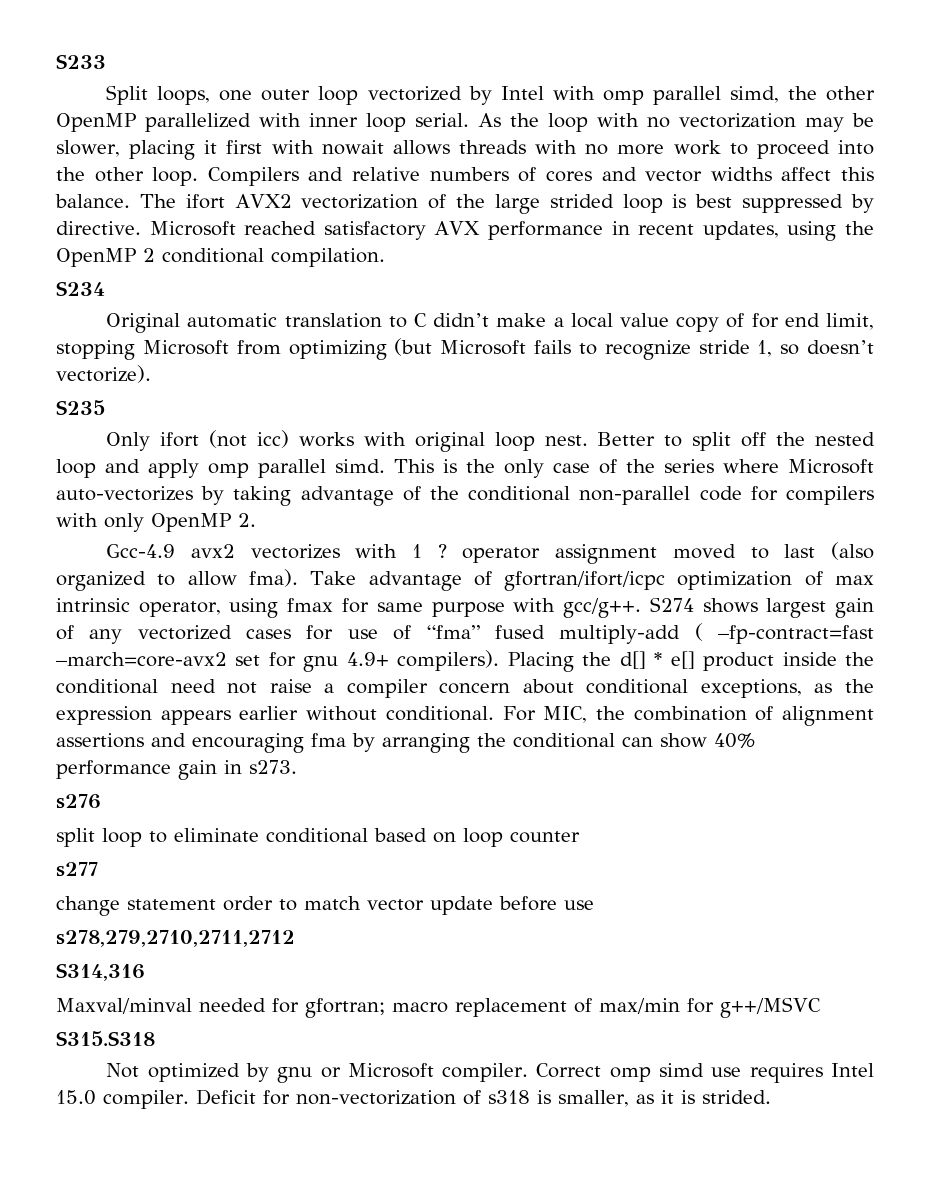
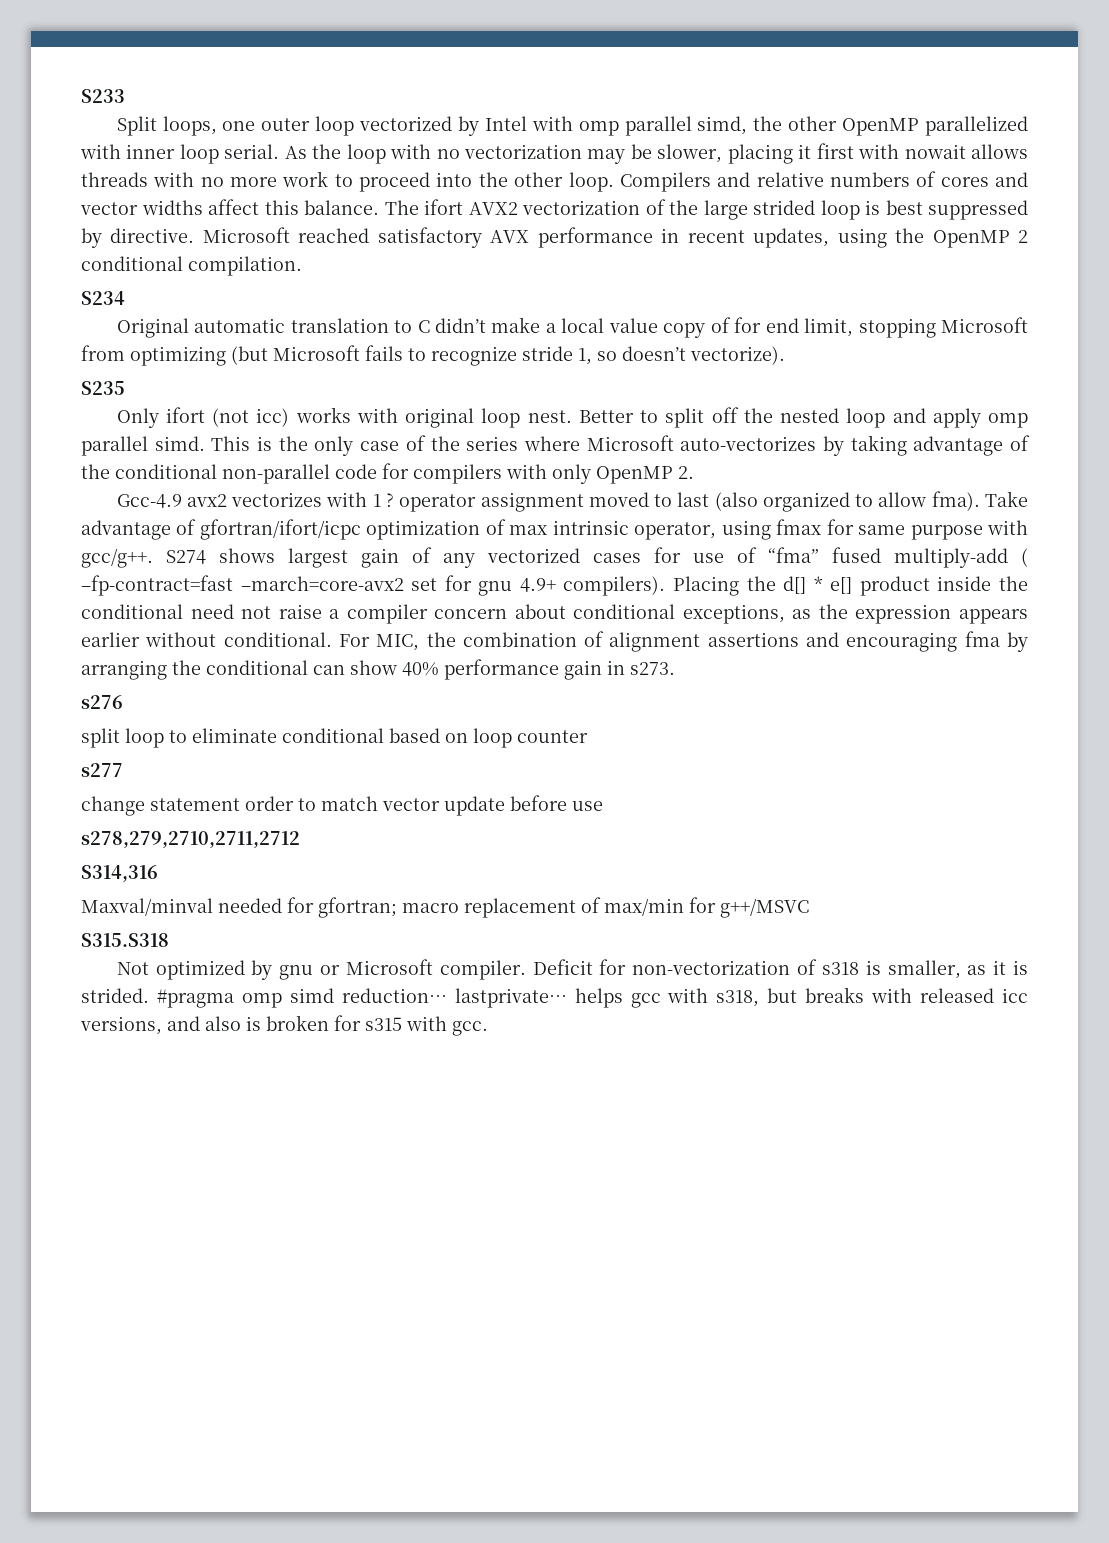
[536,1063,874,1083] [56,1090,189,1109] Correct omp simd use requires Intel 15.0 compiler. -> (526, 970) none
(771, 1097) none -> [156,987,1029,1008] [80,1015,488,1036] #pragma omp simd reduction… lastprivate… helps gcc with s318, but breaks with released icc versions, and also is broken for s315 with gcc.

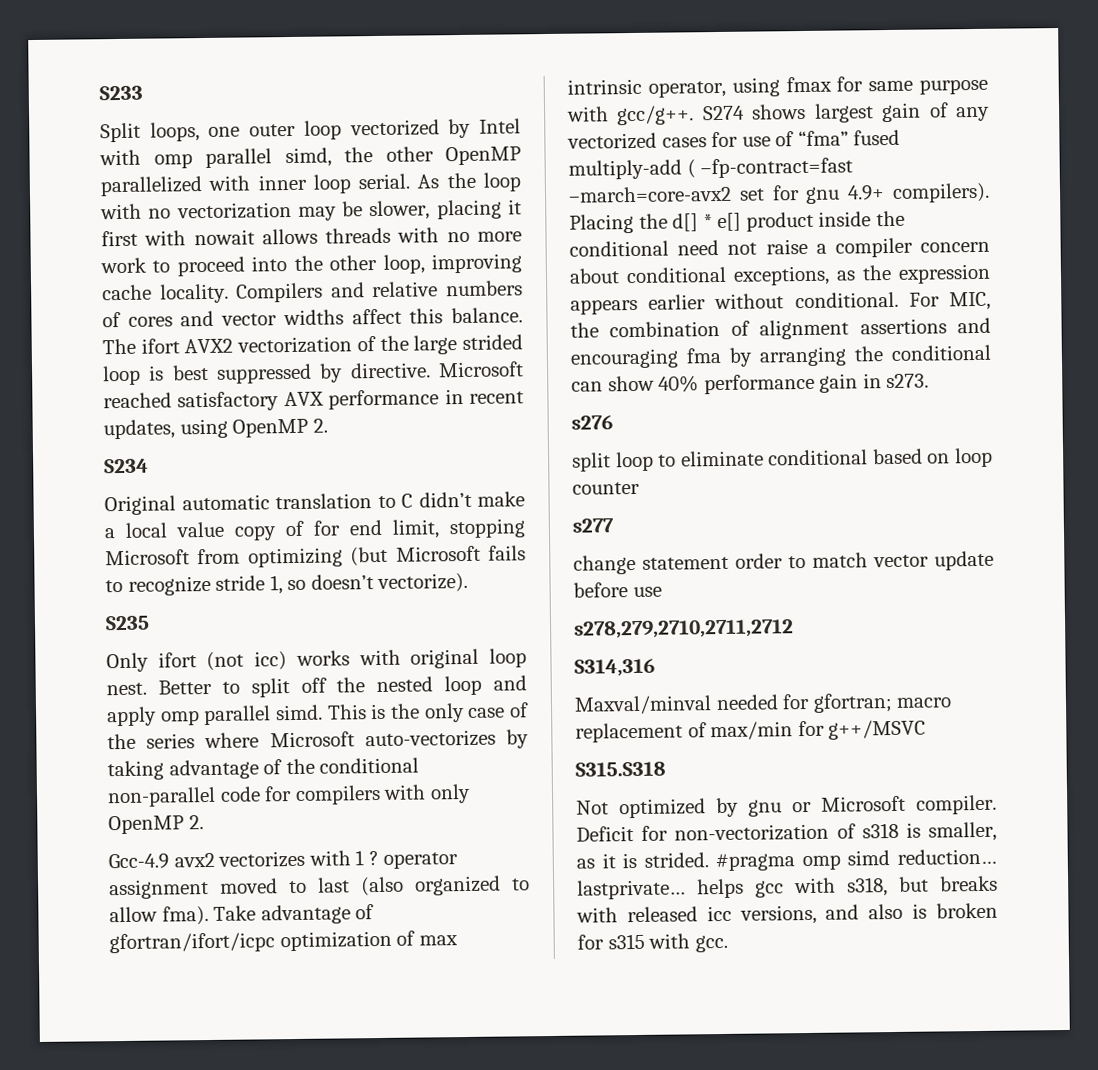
[568,172,614,192] loop. -> [382,253,522,274] [102,283,229,304] loop, improving cache locality.
[895,228,1028,248] [81,256,302,276] the OpenMP 2 conditional compilation. -> [232,418,328,438] OpenMP 2.

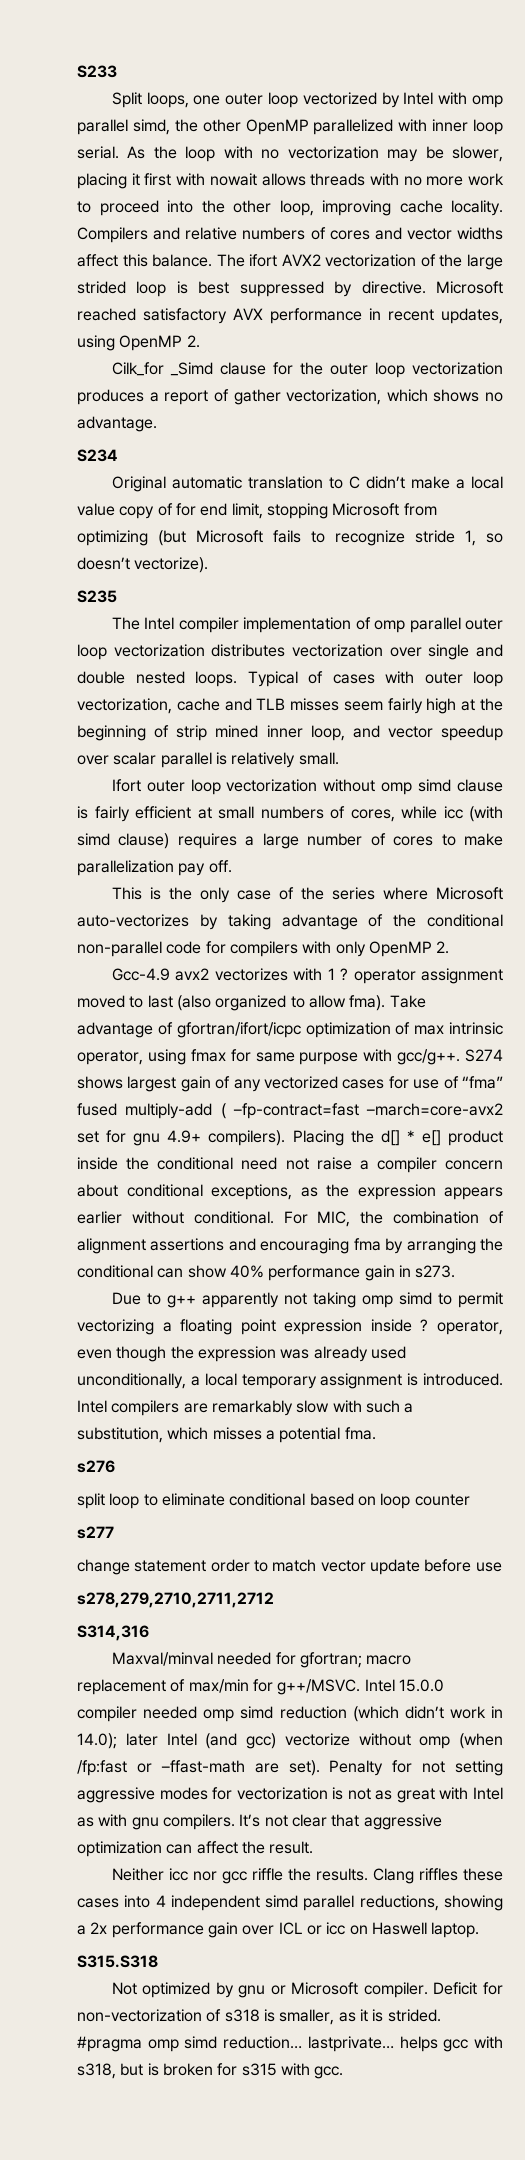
(328, 425) none -> [111,362,504,378] [77,389,503,405] [77,416,157,432] // Cilk_for _Simd clause for the outer loop vectorization produces a report of gather vectorization, which shows no advantage.
[106,648,527,673] [106,675,527,698] [106,704,323,727] Only ifort (not icc) works with original loop nest. Better to split off the nested loop and apply omp parallel simd. -> [111,617,503,633] [77,644,504,660] [77,671,503,687] [77,698,503,714] [77,725,503,741] [77,752,339,768] [111,779,503,795] [77,806,503,822] [77,833,504,849] [77,860,232,876] The Intel compiler implementation of omp parallel outer loop vectorization distributes vectorization over single and double nested loops. Typical of cases with outer loop vectorization, cache and TLB misses seem fairly high at the beginning of strip mined inner loop, and vector speedup over scalar parallel is relatively small. // Ifort outer loop vectorization without omp simd clause is fairly efficient at small numbers of cores, while icc (with simd clause) requires a large number of cores to make parallelization pay off. //
(930, 381) none -> [111,1292,503,1308] [77,1319,503,1335] [77,1346,406,1362] [77,1373,503,1389] [77,1400,414,1416] [77,1427,376,1443] // Due to g++ apparently not taking omp simd to permit vectorizing a floating point expression inside ? operator, even though the expression was already used unconditionally, a local temporary assignment is introduced. Intel compilers are remarkably slow with such a substitution, which misses a potential fma.
[828,719,927,740] g++/MSVC -> [277,1679,444,1695] [77,1706,503,1722] [77,1733,503,1749] [77,1760,503,1776] [77,1787,503,1803] [77,1814,442,1830] [77,1841,314,1857] [111,1868,503,1884] [77,1895,503,1911] [77,1922,480,1938] g++/MSVC. Intel 15.0.0 compiler needed omp simd reduction (which didn’t work in 14.0); later Intel (and gcc) vectorize without omp (when /fp:fast or –ffast-math are set). Penalty for not setting aggressive modes for vectorization is not as great with Intel as with gnu compilers. It’s not clear that aggressive optimization can affect the result. // Neither icc nor gcc riffle the results. Clang riffles these cases into 4 independent simd parallel reductions, showing a 2x performance gain over ICL or icc on Haswell laptop.
[940,875,998,892] [576,903,904,925] breaks with released icc versions, and also -> (144, 2069) none

